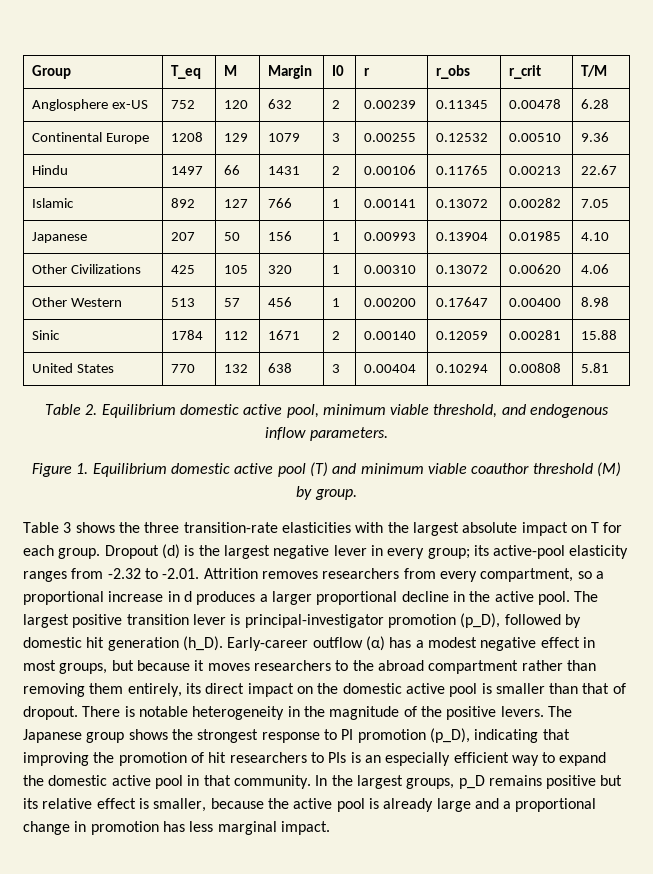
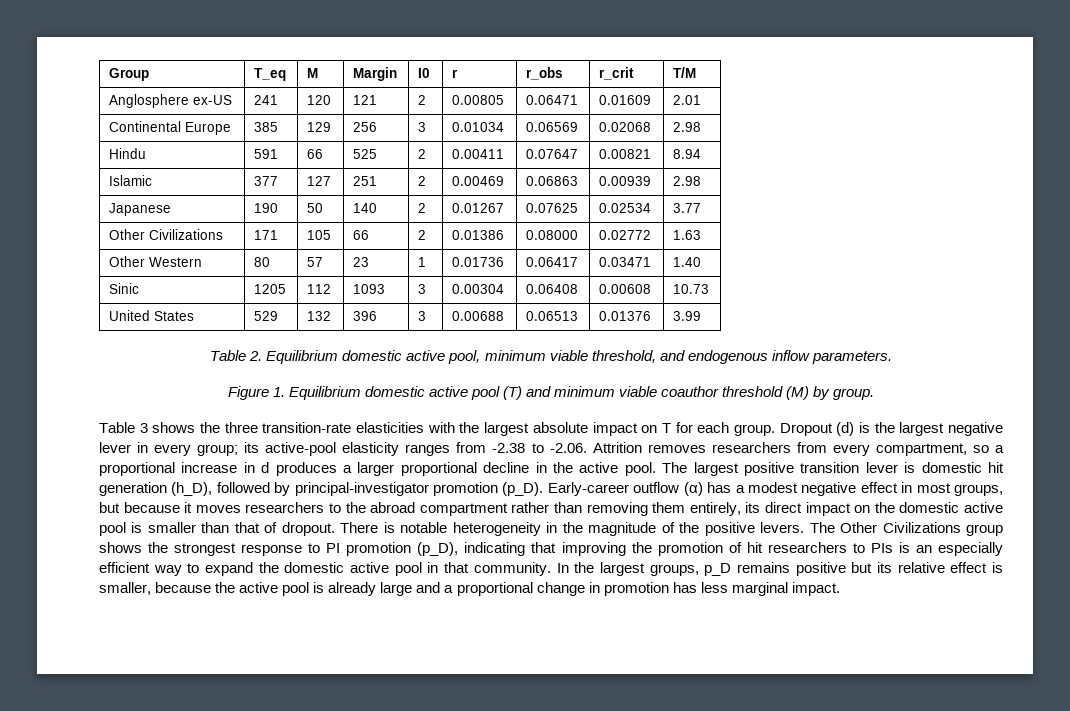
[171,100,196,109] 752 -> [254,95,279,105] 241
[268,99,293,109] [332,100,341,109] [364,100,417,109] [436,100,489,109] [509,99,562,109] [581,99,610,109] 632 | 2 | 0.00239 | 0.11345 | 0.00478 | 6.28 -> [353,95,378,105] [418,95,427,105] [452,95,505,105] [526,95,579,105] [599,95,652,105] [673,95,702,105] 121 | 2 | 0.00805 | 0.06471 | 0.01609 | 2.01
[171,132,204,142] 1208 -> [254,122,279,132] 385
[268,133,301,142] [332,133,341,142] [364,133,417,142] [436,133,489,142] [509,133,562,142] [581,132,610,142] 1079 | 3 | 0.00255 | 0.12532 | 0.00510 | 9.36 -> [353,122,378,132] [418,122,427,132] [452,122,505,132] [526,122,579,132] [599,122,652,132] [673,122,702,132] 256 | 3 | 0.01034 | 0.06569 | 0.02068 | 2.98
[171,166,204,175] [224,165,241,175] [268,166,301,175] [332,166,341,175] [364,165,417,175] [436,165,489,175] [509,166,562,175] [581,165,618,175] 1497 | 66 | 1431 | 2 | 0.00106 | 0.11765 | 0.00213 | 22.67 -> [254,149,279,159] [307,149,324,159] [353,149,378,159] [418,149,427,159] [452,149,505,159] [526,149,579,159] [599,149,652,159] [673,149,702,159] 591 | 66 | 525 | 2 | 0.00411 | 0.07647 | 0.00821 | 8.94
[171,198,196,208] 892 -> [254,176,279,186] 377
[268,198,293,208] [332,199,341,208] [364,199,417,208] [436,199,489,208] [509,198,562,208] [581,199,610,208] 766 | 1 | 0.00141 | 0.13072 | 0.00282 | 7.05 -> [353,176,378,186] [418,176,427,186] [452,176,505,186] [526,176,579,186] [599,176,652,186] [673,176,702,186] 251 | 2 | 0.00469 | 0.06863 | 0.00939 | 2.98
[171,232,196,241] 207 -> [254,203,279,213] 190
[268,231,293,241] [332,232,341,241] [364,232,417,241] [436,232,489,241] [509,231,562,241] [581,232,610,241] 156 | 1 | 0.00993 | 0.13904 | 0.01985 | 4.10 -> [353,203,378,213] [418,203,427,213] [452,203,505,213] [526,203,579,213] [599,203,652,213] [673,203,702,213] 140 | 2 | 0.01267 | 0.07625 | 0.02534 | 3.77
[171,265,196,274] 425 -> [254,230,279,240] 171
[268,265,293,274] [332,265,341,274] [364,265,417,274] [436,265,489,274] [509,264,562,274] [581,264,610,274] 320 | 1 | 0.00310 | 0.13072 | 0.00620 | 4.06 -> [353,230,370,240] [418,230,427,240] [452,230,505,240] [526,230,579,240] [599,230,652,240] [673,230,702,240] 66 | 2 | 0.01386 | 0.08000 | 0.02772 | 1.63
[171,298,196,307] 513 -> [254,257,271,267] 80
[268,297,293,307] [332,298,341,307] [364,298,417,307] [436,297,489,307] [509,298,562,307] [581,297,610,307] 456 | 1 | 0.00200 | 0.17647 | 0.00400 | 8.98 -> [353,257,370,267] [418,257,427,267] [452,257,505,267] [526,257,579,267] [599,257,652,267] [673,257,702,267] 23 | 1 | 0.01736 | 0.06417 | 0.03471 | 1.40
[171,330,204,340] 1784 -> [254,284,287,294] 1205
[268,330,301,340] [332,331,341,340] [364,331,417,340] [436,331,489,340] [509,330,562,340] [581,330,618,340] 1671 | 2 | 0.00140 | 0.12059 | 0.00281 | 15.88 -> [353,284,386,294] [418,284,427,294] [452,284,505,294] [526,284,579,294] [599,284,652,294] [673,284,710,294] 1093 | 3 | 0.00304 | 0.06408 | 0.00608 | 10.73
[171,364,196,373] 770 -> [254,311,279,321] 529
[268,363,293,373] [332,364,341,373] [364,364,417,373] [436,364,489,373] [509,363,562,373] [581,363,610,373] 638 | 3 | 0.00404 | 0.10294 | 0.00808 | 5.81 -> [353,311,378,321] [418,311,427,321] [452,311,505,321] [526,311,579,321] [599,311,652,321] [673,311,702,321] 396 | 3 | 0.00688 | 0.06513 | 0.01376 | 3.99
[107,568,200,579] -2.32 to -2.01. -> [492,443,587,453] -2.38 to -2.06.
[244,613,581,628] [23,636,223,651] principal-investigator promotion (p_D), followed by domestic hit generation (h_D). -> [921,462,1004,473] [99,482,544,496] domestic hit generation (h_D), followed by principal-investigator promotion (p_D).
[23,729,82,743] Japanese -> [840,522,961,533] Other Civilizations

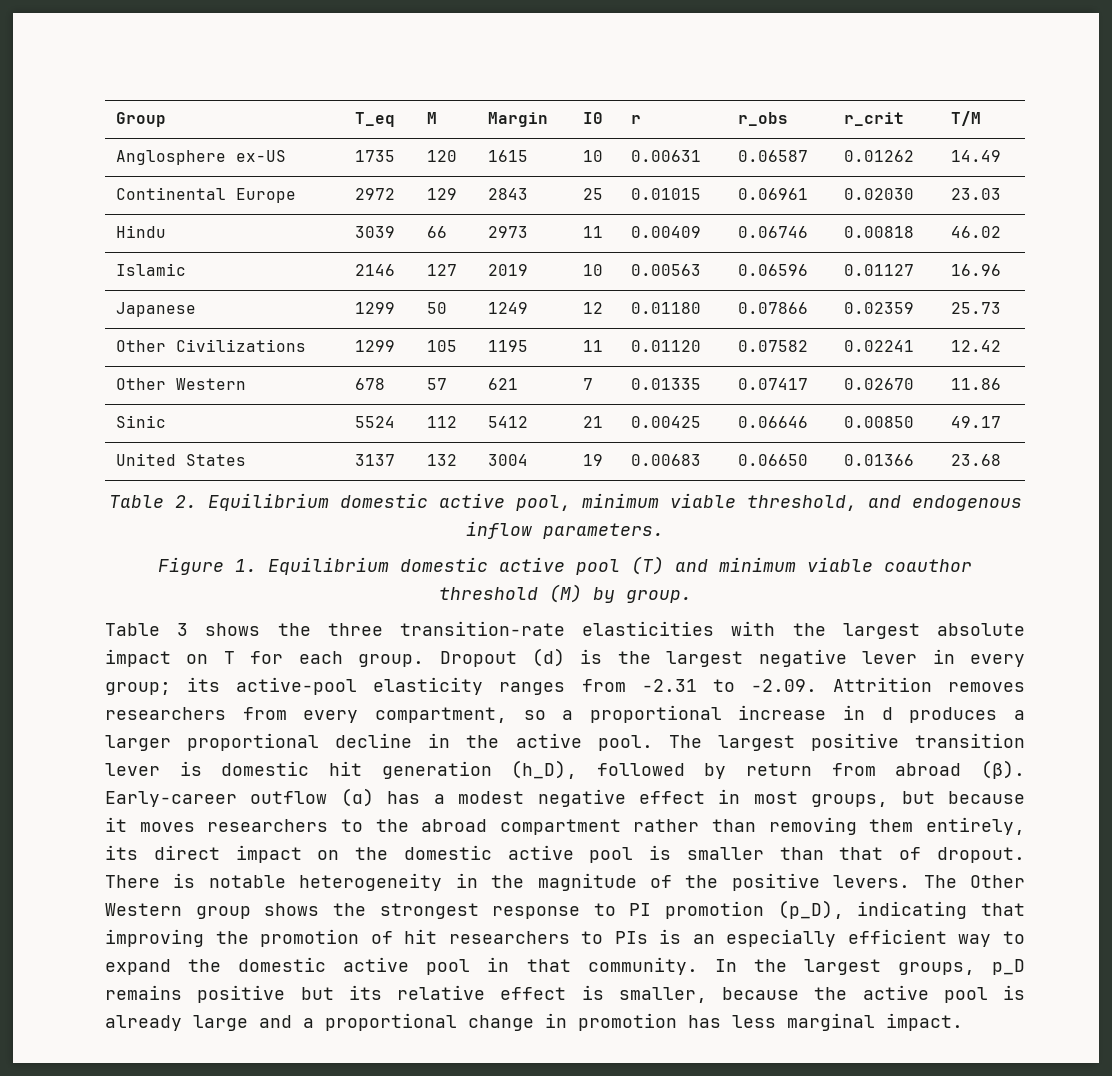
[254,95,279,105] 241 -> [354,150,395,162] 1735
[353,95,378,105] [418,95,427,105] [452,95,505,105] [526,95,579,105] [599,95,652,105] [673,95,702,105] 121 | 2 | 0.00805 | 0.06471 | 0.01609 | 2.01 -> [487,150,528,162] [582,150,603,162] [630,150,701,162] [737,150,808,162] [843,150,914,162] [950,150,1001,162] 1615 | 10 | 0.00631 | 0.06587 | 0.01262 | 14.49
[254,122,279,132] 385 -> [354,188,395,200] 2972
[353,122,378,132] [418,122,427,132] [452,122,505,132] [526,122,579,132] [599,122,652,132] [673,122,702,132] 256 | 3 | 0.01034 | 0.06569 | 0.02068 | 2.98 -> [487,188,528,200] [582,188,603,200] [630,188,701,200] [737,188,808,200] [843,188,914,200] [950,188,1001,200] 2843 | 25 | 0.01015 | 0.06961 | 0.02030 | 23.03
[254,149,279,159] [307,149,324,159] [353,149,378,159] [418,149,427,159] [452,149,505,159] [526,149,579,159] [599,149,652,159] [673,149,702,159] 591 | 66 | 525 | 2 | 0.00411 | 0.07647 | 0.00821 | 8.94 -> [354,226,395,238] [426,226,447,238] [487,226,528,238] [582,226,603,238] [630,226,701,238] [737,226,808,238] [843,226,914,238] [950,226,1001,238] 3039 | 66 | 2973 | 11 | 0.00409 | 0.06746 | 0.00818 | 46.02
[254,176,279,186] 377 -> [354,264,395,276] 2146
[353,176,378,186] [418,176,427,186] [452,176,505,186] [526,176,579,186] [599,176,652,186] [673,176,702,186] 251 | 2 | 0.00469 | 0.06863 | 0.00939 | 2.98 -> [487,264,528,276] [582,264,603,276] [630,264,701,276] [737,264,808,276] [843,264,914,276] [950,264,1001,276] 2019 | 10 | 0.00563 | 0.06596 | 0.01127 | 16.96
[254,203,279,213] 190 -> [354,302,395,314] 1299
[353,203,378,213] [418,203,427,213] [452,203,505,213] [526,203,579,213] [599,203,652,213] [673,203,702,213] 140 | 2 | 0.01267 | 0.07625 | 0.02534 | 3.77 -> [487,302,528,314] [582,302,603,314] [630,302,701,314] [737,302,808,314] [843,302,914,314] [950,302,1001,314] 1249 | 12 | 0.01180 | 0.07866 | 0.02359 | 25.73
[254,230,279,240] 171 -> [354,340,395,352] 1299
[353,230,370,240] [418,230,427,240] [452,230,505,240] [526,230,579,240] [599,230,652,240] [673,230,702,240] 66 | 2 | 0.01386 | 0.08000 | 0.02772 | 1.63 -> [487,340,528,352] [582,340,603,352] [630,340,701,352] [737,340,808,352] [843,340,914,352] [950,340,1001,352] 1195 | 11 | 0.01120 | 0.07582 | 0.02241 | 12.42
[254,257,271,267] 80 -> [354,378,385,390] 678
[353,257,370,267] [418,257,427,267] [452,257,505,267] [526,257,579,267] [599,257,652,267] [673,257,702,267] 23 | 1 | 0.01736 | 0.06417 | 0.03471 | 1.40 -> [487,378,518,390] [582,378,593,390] [630,378,701,390] [737,378,808,390] [843,378,914,390] [950,378,1001,390] 621 | 7 | 0.01335 | 0.07417 | 0.02670 | 11.86
[254,284,287,294] 1205 -> [354,416,395,428] 5524
[353,284,386,294] [418,284,427,294] [452,284,505,294] [526,284,579,294] [599,284,652,294] [673,284,710,294] 1093 | 3 | 0.00304 | 0.06408 | 0.00608 | 10.73 -> [487,416,528,428] [582,416,603,428] [630,416,701,428] [737,416,808,428] [843,416,914,428] [950,416,1001,428] 5412 | 21 | 0.00425 | 0.06646 | 0.00850 | 49.17
[254,311,279,321] 529 -> [354,454,395,466] 3137
[353,311,378,321] [418,311,427,321] [452,311,505,321] [526,311,579,321] [599,311,652,321] [673,311,702,321] 396 | 3 | 0.00688 | 0.06513 | 0.01376 | 3.99 -> [487,454,528,466] [582,454,603,466] [630,454,701,466] [737,454,808,466] [843,454,914,466] [950,454,1001,466] 3004 | 19 | 0.00683 | 0.06650 | 0.01366 | 23.68
[492,443,587,453] -2.38 to -2.06. -> [641,679,817,692] -2.31 to -2.09.
[294,482,544,496] principal-investigator promotion (p_D). -> [746,760,1025,779] return from abroad (β).
[882,522,961,533] Civilizations -> [105,903,182,916] Western

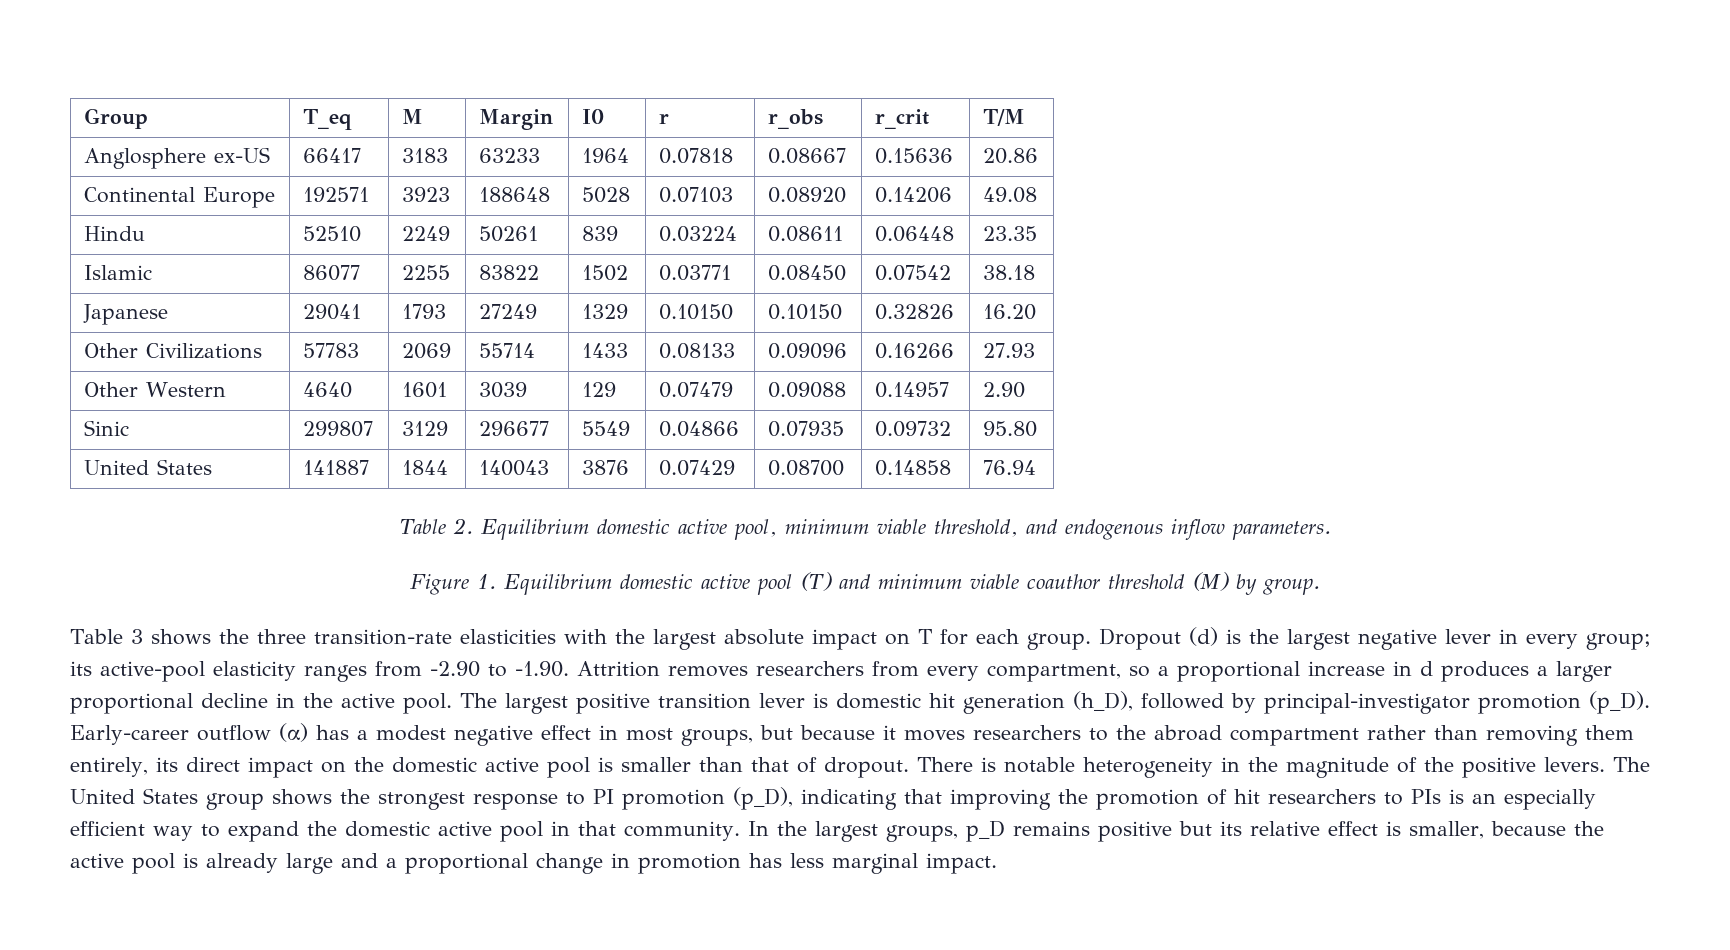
[354,150,395,162] [426,150,457,162] [487,150,528,162] [582,150,603,162] [630,150,701,162] [737,150,808,162] [843,150,914,162] [950,150,1001,162] [115,187,296,203] [354,188,395,200] [426,188,457,200] [487,188,528,200] [582,188,603,200] [630,188,701,200] [737,188,808,200] [843,188,914,200] [950,188,1001,200] [115,225,166,238] [354,226,395,238] [426,226,447,238] [487,226,528,238] [582,226,603,238] [630,226,701,238] [737,226,808,238] [843,226,914,238] [950,226,1001,238] [115,263,186,276] [354,264,395,276] [426,264,457,276] [487,264,528,276] [582,264,603,276] [630,264,701,276] [737,264,808,276] [843,264,914,276] [950,264,1001,276] [115,302,196,317] [354,302,395,314] [426,302,447,314] [487,302,528,314] [582,302,603,314] [630,302,701,314] [737,302,808,314] [843,302,914,314] [950,302,1001,314] [115,339,306,352] [354,340,395,352] [426,340,457,352] [487,340,528,352] [582,340,603,352] [630,340,701,352] [737,340,808,352] [843,340,914,352] [950,340,1001,352] [115,378,246,390] [354,378,385,390] [426,378,447,390] [487,378,518,390] [582,378,593,390] [630,378,701,390] [737,378,808,390] [843,378,914,390] [950,378,1001,390] [115,415,166,428] [354,416,395,428] [426,416,457,428] [487,416,528,428] [582,416,603,428] [630,416,701,428] [737,416,808,428] [843,416,914,428] [950,416,1001,428] [115,453,246,466] [354,454,395,466] [426,454,457,466] [487,454,528,466] [582,454,603,466] [630,454,701,466] [737,454,808,466] [843,454,914,466] [950,454,1001,466] 1735 | 120 | 1615 | 10 | 0.00631 | 0.06587 | 0.01262 | 14.49 // Continental Europe | 2972 | 129 | 2843 | 25 | 0.01015 | 0.06961 | 0.02030 | 23.03 // Hindu | 3039 | 66 | 2973 | 11 | 0.00409 | 0.06746 | 0.00818 | 46.02 // Islamic | 2146 | 127 | 2019 | 10 | 0.00563 | 0.06596 | 0.01127 | 16.96 // Japanese | 1299 | 50 | 1249 | 12 | 0.01180 | 0.07866 | 0.02359 | 25.73 // Other Civilizations | 1299 | 105 | 1195 | 11 | 0.01120 | 0.07582 | 0.02241 | 12.42 // Other Western | 678 | 57 | 621 | 7 | 0.01335 | 0.07417 | 0.02670 | 11.86 // Sinic | 5524 | 112 | 5412 | 21 | 0.00425 | 0.06646 | 0.00850 | 49.17 // United States | 3137 | 132 | 3004 | 19 | 0.00683 | 0.06650 | 0.01366 | 23.68 -> [302,148,361,163] [401,148,448,163] [478,148,540,163] [581,148,629,163] [658,148,733,164] [767,148,846,164] [874,148,953,164] [982,148,1038,164] [83,187,275,208] [302,187,369,202] [401,187,450,202] [478,187,550,202] [581,187,630,203] [658,187,733,203] [767,187,846,203] [874,187,952,203] [982,187,1037,203] [83,226,145,241] [302,226,361,242] [401,226,450,241] [478,226,538,242] [581,226,618,241] [658,226,737,242] [767,226,843,242] [874,226,954,242] [982,226,1037,241] [83,265,152,280] [302,265,360,281] [401,265,450,280] [478,265,539,280] [581,265,628,281] [658,265,731,281] [767,265,846,281] [874,265,951,281] [982,265,1035,280] [82,304,168,325] [302,304,361,320] [401,304,446,319] [478,304,537,319] [581,304,628,319] [658,304,733,320] [767,304,842,320] [874,304,954,320] [982,304,1036,320] [83,343,262,359] [302,343,359,358] [401,343,451,359] [478,343,535,358] [581,343,628,358] [658,343,735,359] [767,343,847,359] [874,343,954,359] [982,343,1035,358] [83,382,226,397] [302,382,352,398] [401,382,447,398] [478,382,527,398] [581,382,616,397] [658,382,733,398] [767,382,846,398] [874,382,949,398] [982,382,1025,398] [83,420,129,436] [302,421,373,437] [401,421,448,436] [478,421,549,436] [581,421,630,436] [658,421,739,437] [767,421,844,437] [874,421,951,437] [982,421,1037,437] [83,459,212,475] [302,460,369,475] [401,460,448,475] [478,460,549,476] [581,460,629,475] [658,460,735,476] [767,460,844,476] [874,460,951,476] [982,460,1036,475] 66417 | 3183 | 63233 | 1964 | 0.07818 | 0.08667 | 0.15636 | 20.86 // Continental Europe | 192571 | 3923 | 188648 | 5028 | 0.07103 | 0.08920 | 0.14206 | 49.08 // Hindu | 52510 | 2249 | 50261 | 839 | 0.03224 | 0.08611 | 0.06448 | 23.35 // Islamic | 86077 | 2255 | 83822 | 1502 | 0.03771 | 0.08450 | 0.07542 | 38.18 // Japanese | 29041 | 1793 | 27249 | 1329 | 0.10150 | 0.10150 | 0.32826 | 16.20 // Other Civilizations | 57783 | 2069 | 55714 | 1433 | 0.08133 | 0.09096 | 0.16266 | 27.93 // Other Western | 4640 | 1601 | 3039 | 129 | 0.07479 | 0.09088 | 0.14957 | 2.90 // Sinic | 299807 | 3129 | 296677 | 5549 | 0.04866 | 0.07935 | 0.09732 | 95.80 // United States | 141887 | 1844 | 140043 | 3876 | 0.07429 | 0.08700 | 0.14858 | 76.94
[641,679,817,692] -2.31 to -2.09. -> [430,661,569,677] -2.90 to -1.90.
[746,760,1025,779] return from abroad (β). -> [1264,691,1650,714] principal-investigator promotion (p_D).
[969,875,1025,888] [105,903,182,916] Other Western -> [70,788,198,804] United States

